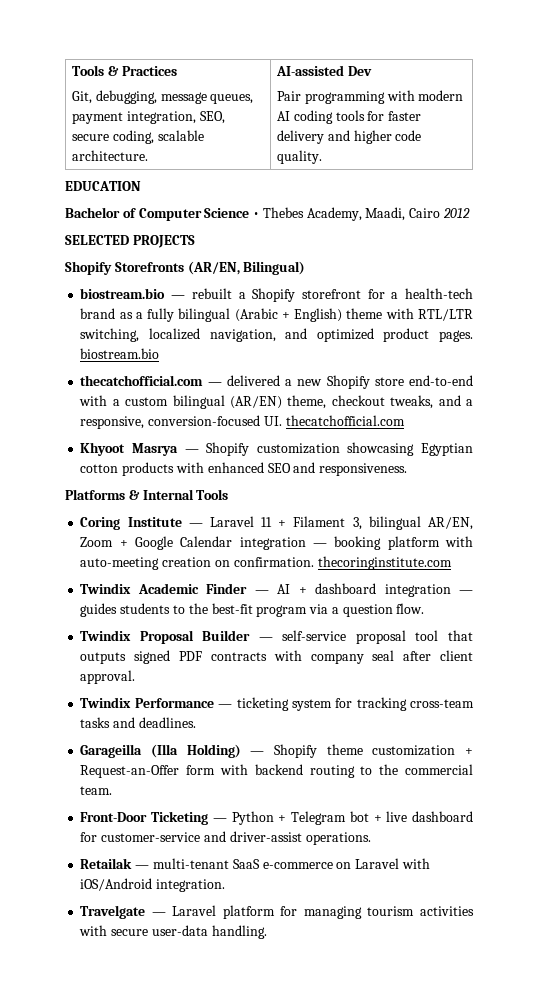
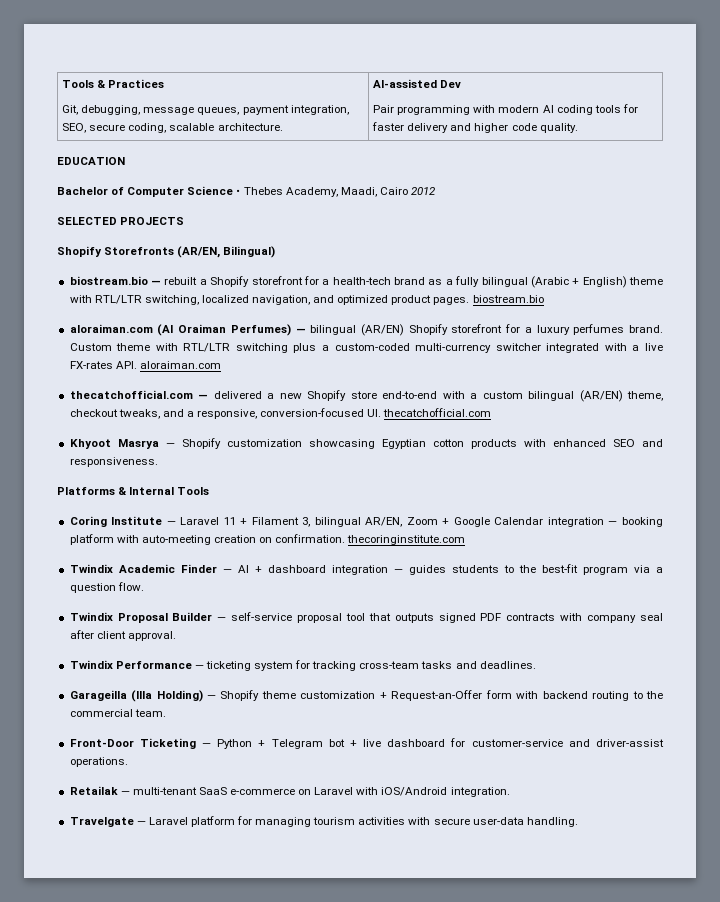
(160, 353) none -> [69,324,663,336] [69,343,663,353] [69,361,221,369] // aloraiman.com (Al Oraiman Perfumes) — bilingual (AR/EN) Shopify storefront for a luxury perfumes brand. Custom theme with RTL/LTR switching plus a custom-coded multi-currency switcher integrated with a live FX-rates API. aloraiman.com

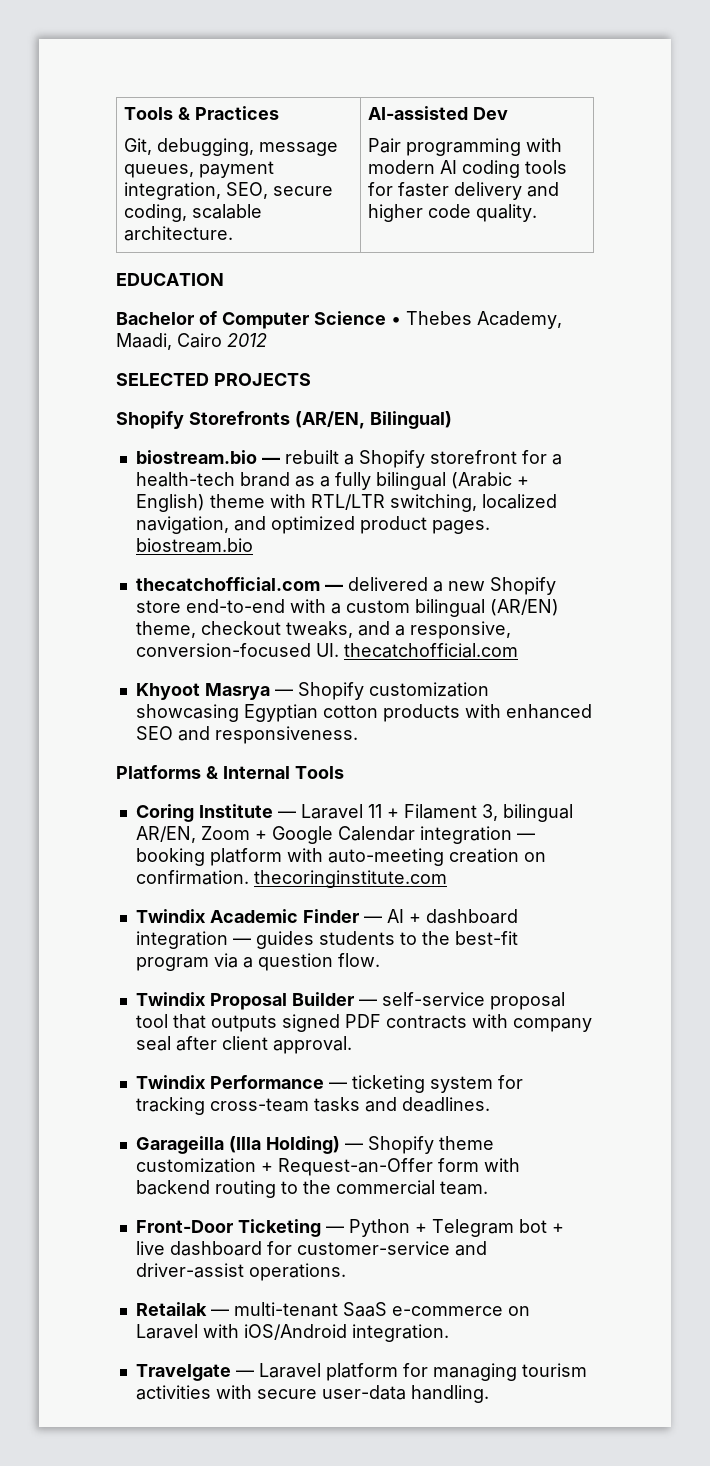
[69,324,663,336] [69,343,663,353] [69,361,221,369] // aloraiman.com (Al Oraiman Perfumes) — bilingual (AR/EN) Shopify storefront for a luxury perfumes brand. Custom theme with RTL/LTR switching plus a custom-coded multi-currency switcher integrated with a live FX-rates API. aloraiman.com -> (253, 545) none

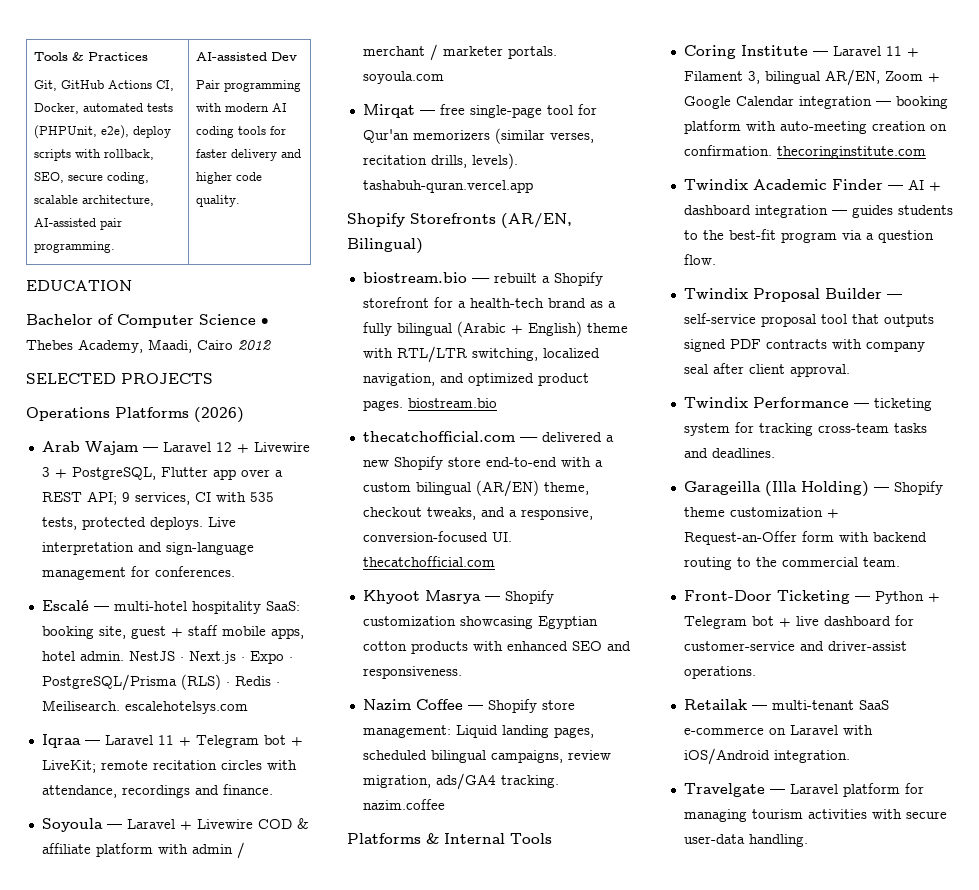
[156,138,338,156] [123,161,274,178] [123,182,333,200] [123,204,262,222] [123,226,233,241] debugging, message queues, payment integration, SEO, secure coding, scalable architecture. -> [60,80,174,91] [33,103,173,114] [33,125,171,139] [33,149,154,161] [33,172,149,184] [33,195,154,206] [33,218,122,230] [33,241,115,253] GitHub Actions CI, Docker, automated tests (PHPUnit, e2e), deploy scripts with rollback, SEO, secure coding, scalable architecture, AI-assisted pair programming.
(311, 379) none -> [26,407,244,423] [41,441,310,455] [41,467,283,480] [41,491,274,505] [41,517,236,530] [41,542,254,555] [41,566,235,580] [41,600,300,614] [41,625,304,639] [41,651,293,664] [41,674,280,691] [41,700,248,714] [41,734,303,748] [41,760,297,773] [41,784,273,798] [41,818,309,832] [41,842,245,859] [362,44,557,61] [362,71,444,84] [362,104,597,118] [362,128,594,144] [362,153,518,169] [362,180,533,193] // Operations Platforms (2026) // Arab Wajam — Laravel 12 + Livewire 3 + PostgreSQL, Flutter app over a REST API; 9 services, CI with 535 tests, protected deploys. Live interpretation and sign-language management for conferences. // Escalé — multi-hotel hospitality SaaS: booking site, guest + staff mobile apps, hotel admin. NestJS · Next.js · Expo · PostgreSQL/Prisma (RLS) · Redis · Meilisearch. escalehotelsys.com // Iqraa — Laravel 11 + Telegram bot + LiveKit; remote recitation circles with attendance, recordings and finance. // Soyoula — Laravel + Livewire COD & affiliate platform with admin / merchant / marketer portals. soyoula.com // Mirqat — free single-page tool for Qur'an memorizers (similar verses, recitation drills, levels). tashabuh-quran.vercel.app
(358, 735) none -> [362,699,575,713] [362,725,594,738] [362,750,611,763] [362,773,559,790] [362,799,445,810] // Nazim Coffee — Shopify store management: Liquid landing pages, scheduled bilingual campaigns, review migration, ads/GA4 tracking. nazim.coffee

